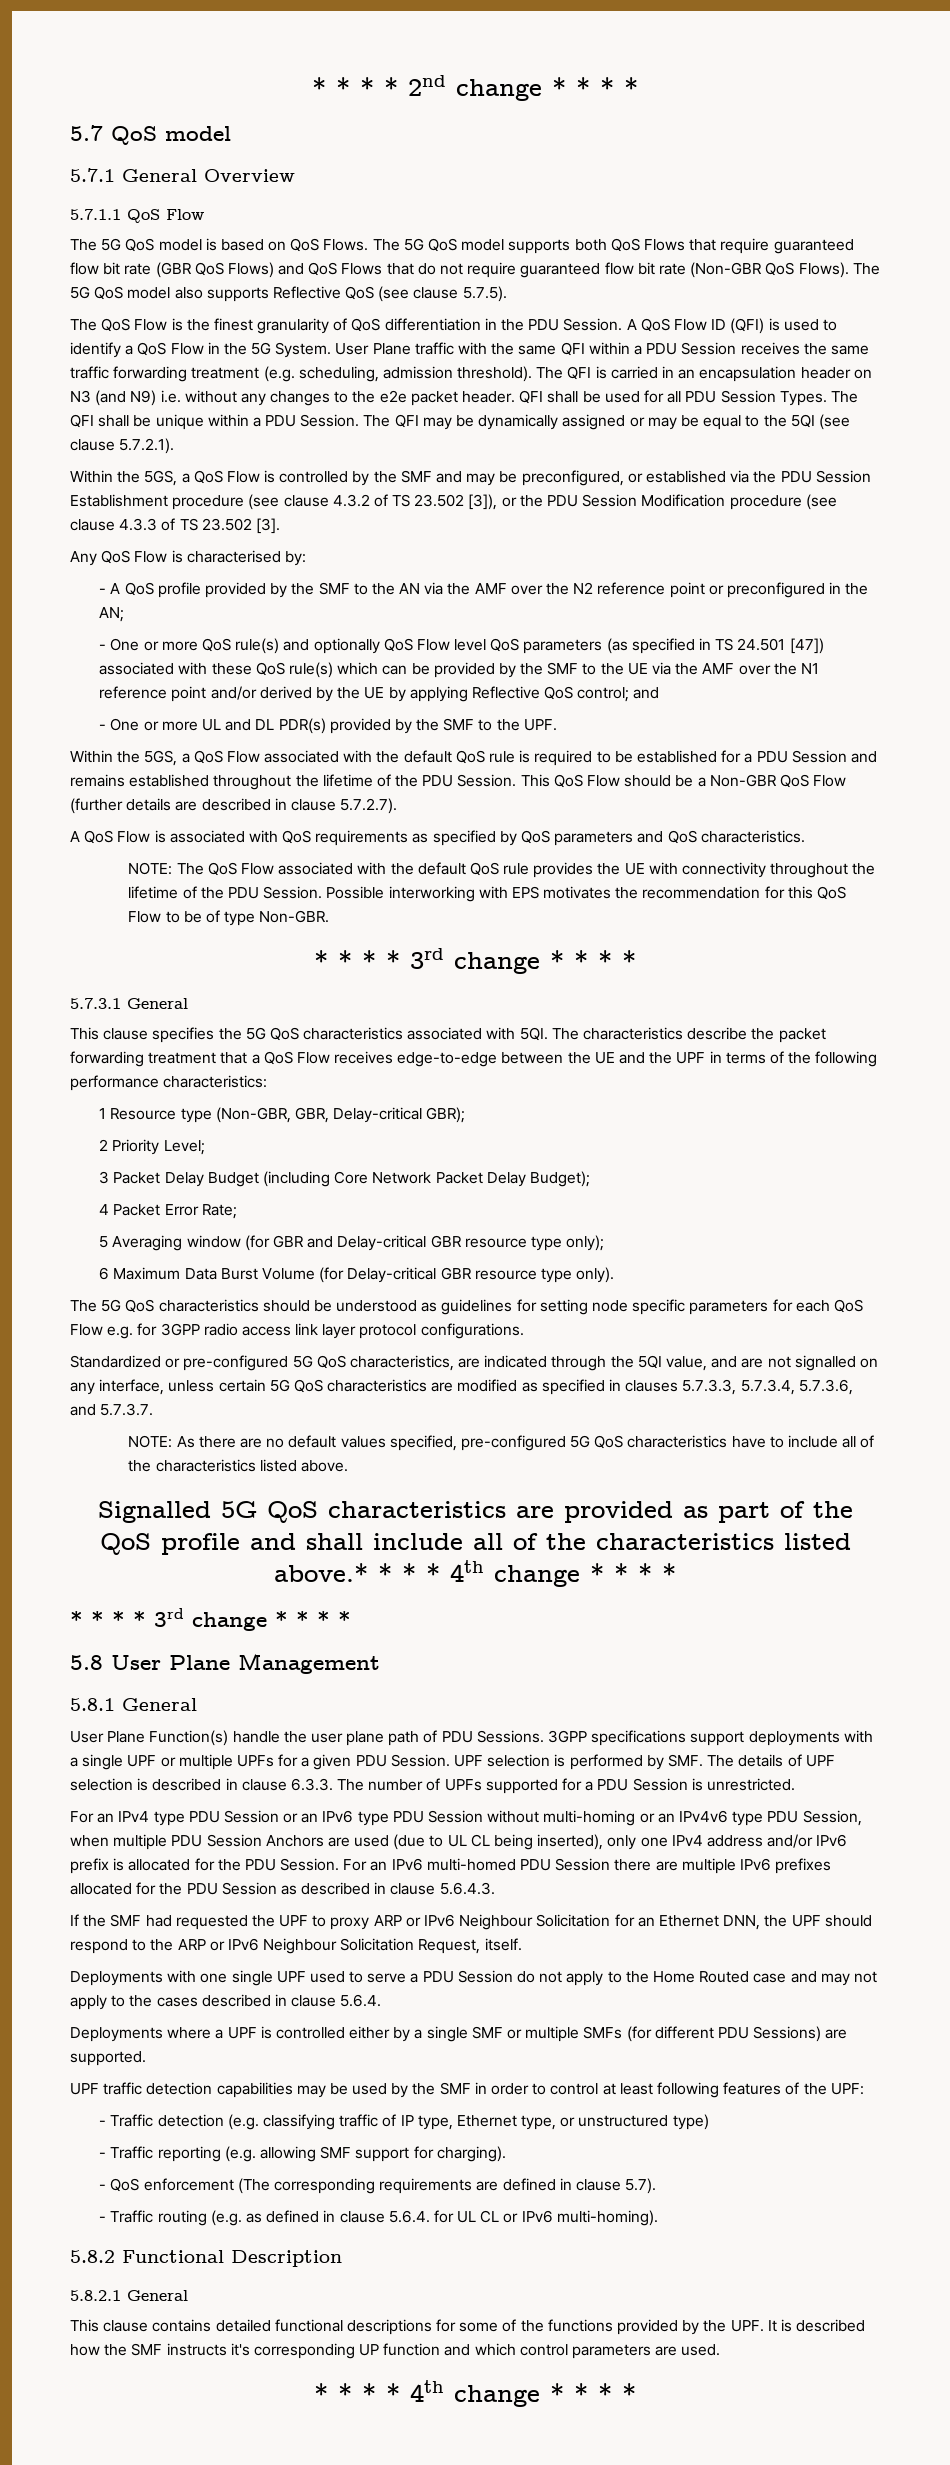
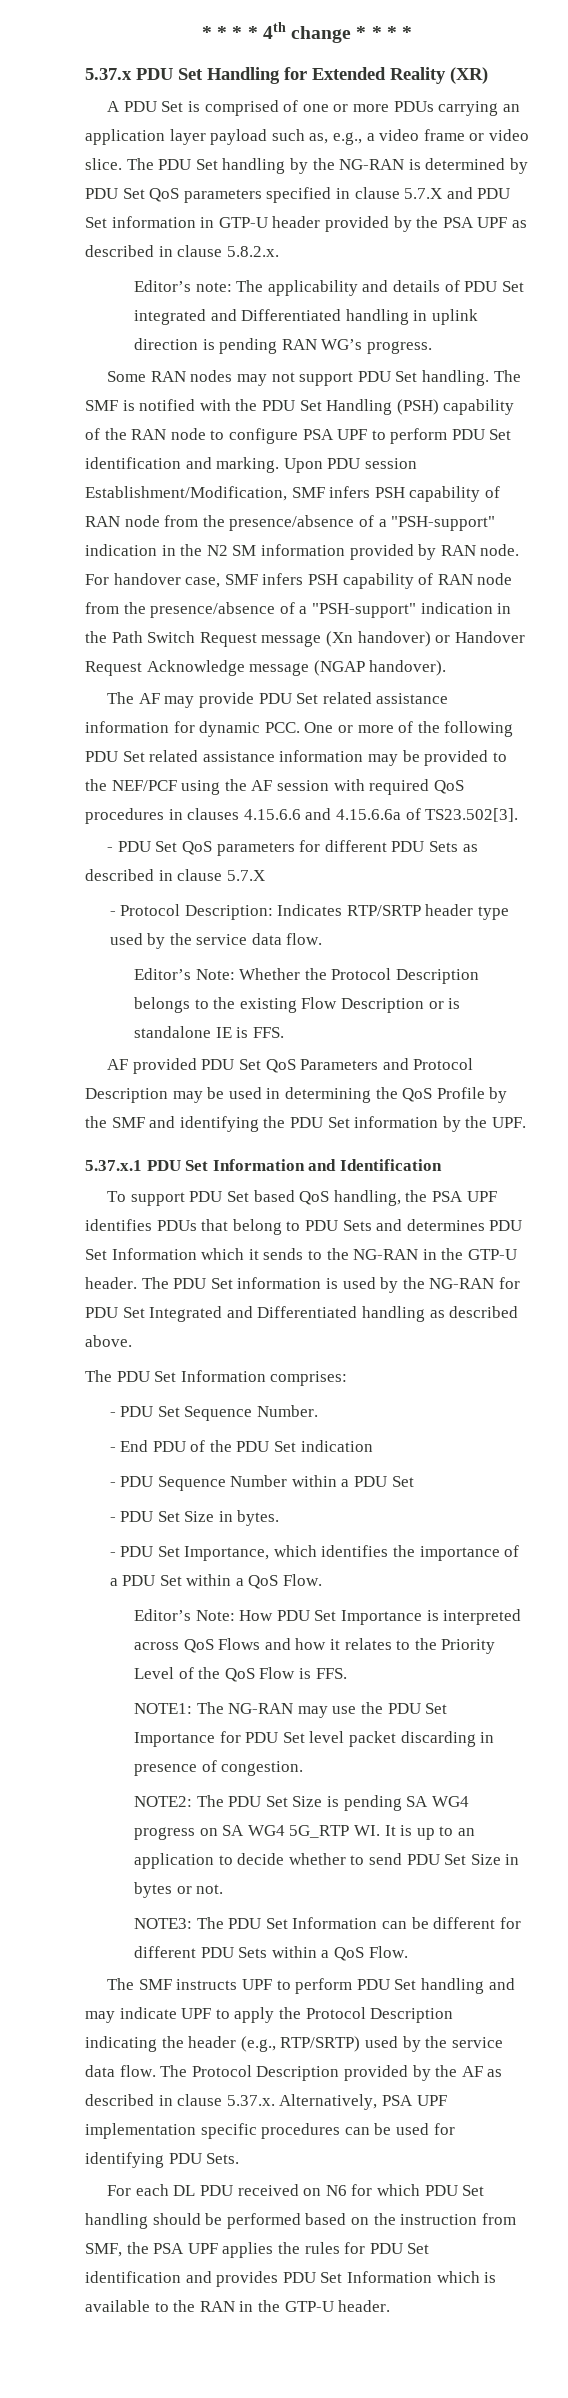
[312,75,638,101] [70,125,231,145] [70,168,295,182] [70,209,204,223] [70,238,854,254] [70,262,880,278] [70,286,507,302] [70,318,837,334] [70,342,869,358] [70,366,872,382] [70,390,858,406] [70,414,850,430] [70,438,175,454] [70,470,871,486] [70,494,837,510] [70,518,280,534] [70,550,306,566] [99,582,869,598] [99,607,125,622] [99,638,824,654] [99,662,819,678] [99,686,660,702] [99,718,557,734] [70,750,877,766] [70,774,847,790] [70,798,398,814] [70,830,805,846] [128,862,876,878] [128,886,847,902] [128,910,330,926] [314,948,636,974] [70,998,188,1009] [70,1027,826,1043] [70,1051,878,1067] [70,1075,268,1091] [99,1107,466,1123] [99,1139,205,1155] [99,1171,590,1187] [99,1204,237,1219] [99,1235,605,1251] [99,1267,615,1283] [70,1299,863,1315] [70,1323,524,1339] [70,1355,878,1371] [70,1379,853,1395] [70,1403,154,1416] [128,1435,875,1451] [128,1459,348,1472] [97,1501,853,1523] [99,1533,851,1555] [274,1563,440,1582] * * * * 2nd change * * * * // 5.7 QoS model // 5.7.1 General Overview // 5.7.1.1 QoS Flow // The 5G QoS model is based on QoS Flows. The 5G QoS model supports both QoS Flows that require guaranteed flow bit rate (GBR QoS Flows) and QoS Flows that do not require guaranteed flow bit rate (Non-GBR QoS Flows). The 5G QoS model also supports Reflective QoS (see clause 5.7.5). // The QoS Flow is the finest granularity of QoS differentiation in the PDU Session. A QoS Flow ID (QFI) is used to identify a QoS Flow in the 5G System. User Plane traffic with the same QFI within a PDU Session receives the same traffic forwarding treatment (e.g. scheduling, admission threshold). The QFI is carried in an encapsulation header on N3 (and N9) i.e. without any changes to the e2e packet header. QFI shall be used for all PDU Session Types. The QFI shall be unique within a PDU Session. The QFI may be dynamically assigned or may be equal to the 5QI (see clause 5.7.2.1). // Within the 5GS, a QoS Flow is controlled by the SMF and may be preconfigured, or established via the PDU Session Establishment procedure (see clause 4.3.2 of TS 23.502 [3]), or the PDU Session Modification procedure (see clause 4.3.3 of TS 23.502 [3]. // Any QoS Flow is characterised by: // - A QoS profile provided by the SMF to the AN via the AMF over the N2 reference point or preconfigured in the AN; // - One or more QoS rule(s) and optionally QoS Flow level QoS parameters (as specified in TS 24.501 [47]) associated with these QoS rule(s) which can be provided by the SMF to the UE via the AMF over the N1 reference point and/or derived by the UE by applying Reflective QoS control; and // - One or more UL and DL PDR(s) provided by the SMF to the UPF. // Within the 5GS, a QoS Flow associated with the default QoS rule is required to be established for a PDU Session and remains established throughout the lifetime of the PDU Session. This QoS Flow should be a Non-GBR QoS Flow (further details are described in clause 5.7.2.7). // A QoS Flow is associated with QoS requirements as specified by QoS parameters and QoS characteristics. // NOTE: The QoS Flow associated with the default QoS rule provides the UE with connectivity throughout the lifetime of the PDU Session. Possible interworking with EPS motivates the recommendation for this QoS Flow to be of type Non-GBR. // * * * * 3rd change * * * * // 5.7.3.1 General // This clause specifies the 5G QoS characteristics associated with 5QI. The characteristics describe the packet forwarding treatment that a QoS Flow receives edge-to-edge between the UE and the UPF in terms of the following performance characteristics: // 1 Resource type (Non-GBR, GBR, Delay-critical GBR); // 2 Priority Level; // 3 Packet Delay Budget (including Core Network Packet Delay Budget); // 4 Packet Error Rate; // 5 Averaging window (for GBR and Delay-critical GBR resource type only); // 6 Maximum Data Burst Volume (for Delay-critical GBR resource type only). // The 5G QoS characteristics should be understood as guidelines for setting node specific parameters for each QoS Flow e.g. for 3GPP radio access link layer protocol configurations. // Standardized or pre-configured 5G QoS characteristics, are indicated through the 5QI value, and are not signalled on any interface, unless certain 5G QoS characteristics are modified as specified in clauses 5.7.3.3, 5.7.3.4, 5.7.3.6, and 5.7.3.7. // NOTE: As there are no default values specified, pre-configured 5G QoS characteristics have to include all of the characteristics listed above. // Signalled 5G QoS characteristics are provided as part of the QoS profile and shall include all of the characteristics listed above.* * * * -> [201,26,258,39] * * * *
[70,1608,351,1631] [70,1653,380,1674] [70,1698,197,1711] [70,1730,873,1746] [70,1754,835,1770] [70,1778,795,1794] [70,1810,862,1826] [70,1834,848,1850] [70,1858,832,1874] [70,1882,495,1895] [70,1914,872,1930] [70,1938,522,1954] [70,1970,877,1986] [70,1994,382,2010] [70,2026,848,2042] [70,2051,146,2066] [70,2082,864,2098] [99,2114,709,2130] [99,2146,506,2162] [99,2178,657,2194] [99,2210,658,2226] [70,2250,342,2267] [70,2290,188,2301] [70,2319,866,2335] [70,2343,721,2359] [314,2380,636,2407] * * * * 3rd change * * * * // 5.8 User Plane Management // 5.8.1 General // User Plane Function(s) handle the user plane path of PDU Sessions. 3GPP specifications support deployments with a single UPF or multiple UPFs for a given PDU Session. UPF selection is performed by SMF. The details of UPF selection is described in clause 6.3.3. The number of UPFs supported for a PDU Session is unrestricted. // For an IPv4 type PDU Session or an IPv6 type PDU Session without multi-homing or an IPv4v6 type PDU Session, when multiple PDU Session Anchors are used (due to UL CL being inserted), only one IPv4 address and/or IPv6 prefix is allocated for the PDU Session. For an IPv6 multi-homed PDU Session there are multiple IPv6 prefixes allocated for the PDU Session as described in clause 5.6.4.3. // If the SMF had requested the UPF to proxy ARP or IPv6 Neighbour Solicitation for an Ethernet DNN, the UPF should respond to the ARP or IPv6 Neighbour Solicitation Request, itself. // Deployments with one single UPF used to serve a PDU Session do not apply to the Home Routed case and may not apply to the cases described in clause 5.6.4. // Deployments where a UPF is controlled either by a single SMF or multiple SMFs (for different PDU Sessions) are supported. // UPF traffic detection capabilities may be used by the SMF in order to control at least following features of the UPF: // - Traffic detection (e.g. classifying traffic of IP type, Ethernet type, or unstructured type) // - Traffic reporting (e.g. allowing SMF support for charging). // - QoS enforcement (The corresponding requirements are defined in clause 5.7). // - Traffic routing (e.g. as defined in clause 5.6.4. for UL CL or IPv6 multi-homing). // 5.8.2 Functional Description // 5.8.2.1 General // This clause contains detailed functional descriptions for some of the functions provided by the UPF. It is described how the SMF instructs it's corresponding UP function and which control parameters are used. // * * * * 4th change * * * * -> [85,67,488,84] [107,100,520,116] [85,129,529,145] [85,158,528,174] [85,187,511,203] [85,216,527,232] [85,245,279,257] [134,280,524,296] [134,309,479,325] [134,338,433,354] [107,370,521,386] [85,399,515,415] [85,428,512,444] [85,457,417,473] [85,486,500,502] [85,515,496,531] [85,544,520,560] [85,573,513,589] [85,602,512,618] [85,631,525,647] [85,660,447,676] [107,692,449,708] [85,721,514,737] [85,750,507,766] [85,779,464,795] [85,808,519,824] [107,840,478,856] [85,869,265,881] [109,904,510,920] [109,933,323,949] [134,968,480,984] [134,997,461,1013] [134,1026,284,1038] [107,1058,474,1074] [85,1087,508,1103] [85,1116,526,1132] [85,1159,442,1171] [107,1190,497,1206] [85,1219,523,1235] [85,1248,517,1260] [85,1277,520,1293] [85,1306,519,1322] [85,1335,132,1347] [85,1370,348,1386] [109,1405,318,1421] [109,1440,373,1452] [109,1475,414,1491] [109,1510,280,1526] [109,1545,520,1561] [109,1574,323,1589] [134,1609,522,1625] [134,1638,496,1654] [134,1667,347,1682] [134,1702,448,1718] [134,1731,495,1747] [134,1760,304,1776] [134,1795,469,1811] [134,1825,475,1840] [134,1853,520,1869] [134,1882,224,1898] [134,1917,521,1929] [134,1946,408,1961] [107,1978,515,1994] [85,2007,454,2023] [85,2036,503,2052] [85,2065,503,2081] [85,2094,447,2110] [85,2123,455,2139] [85,2152,240,2168] [107,2184,485,2196] [85,2213,516,2229] [85,2242,430,2258] [85,2271,497,2287] [85,2300,391,2312] 5.37.x PDU Set Handling for Extended Reality (XR) // A PDU Set is comprised of one or more PDUs carrying an application layer payload such as, e.g., a video frame or video slice. The PDU Set handling by the NG-RAN is determined by PDU Set QoS parameters specified in clause 5.7.X and PDU Set information in GTP-U header provided by the PSA UPF as described in clause 5.8.2.x. // Editor’s note: The applicability and details of PDU Set integrated and Differentiated handling in uplink direction is pending RAN WG’s progress. // Some RAN nodes may not support PDU Set handling. The SMF is notified with the PDU Set Handling (PSH) capability of the RAN node to configure PSA UPF to perform PDU Set identification and marking. Upon PDU session Establishment/Modification, SMF infers PSH capability of RAN node from the presence/absence of a "PSH-support" indication in the N2 SM information provided by RAN node. For handover case, SMF infers PSH capability of RAN node from the presence/absence of a "PSH-support" indication in the Path Switch Request message (Xn handover) or Handover Request Acknowledge message (NGAP handover). // The AF may provide PDU Set related assistance information for dynamic PCC. One or more of the following PDU Set related assistance information may be provided to the NEF/PCF using the AF session with required QoS procedures in clauses 4.15.6.6 and 4.15.6.6a of TS23.502[3]. // - PDU Set QoS parameters for different PDU Sets as described in clause 5.7.X // - Protocol Description: Indicates RTP/SRTP header type used by the service data flow. // Editor’s Note: Whether the Protocol Description belongs to the existing Flow Description or is standalone IE is FFS. // AF provided PDU Set QoS Parameters and Protocol Description may be used in determining the QoS Profile by the SMF and identifying the PDU Set information by the UPF. // 5.37.x.1 PDU Set Information and Identification // To support PDU Set based QoS handling, the PSA UPF identifies PDUs that belong to PDU Sets and determines PDU Set Information which it sends to the NG-RAN in the GTP-U header. The PDU Set information is used by the NG-RAN for PDU Set Integrated and Differentiated handling as described above. // The PDU Set Information comprises: // - PDU Set Sequence Number. // - End PDU of the PDU Set indication // - PDU Sequence Number within a PDU Set // - PDU Set Size in bytes. // - PDU Set Importance, which identifies the importance of a PDU Set within a QoS Flow. // Editor’s Note: How PDU Set Importance is interpreted across QoS Flows and how it relates to the Priority Level of the QoS Flow is FFS. // NOTE1: The NG-RAN may use the PDU Set Importance for PDU Set level packet discarding in presence of congestion. // NOTE2: The PDU Set Size is pending SA WG4 progress on SA WG4 5G_RTP WI. It is up to an application to decide whether to send PDU Set Size in bytes or not. // NOTE3: The PDU Set Information can be different for different PDU Sets within a QoS Flow. // The SMF instructs UPF to perform PDU Set handling and may indicate UPF to apply the Protocol Description indicating the header (e.g., RTP/SRTP) used by the service data flow. The Protocol Description provided by the AF as described in clause 5.37.x. Alternatively, PSA UPF implementation specific procedures can be used for identifying PDU Sets. // For each DL PDU received on N6 for which PDU Set handling should be performed based on the instruction from SMF, the PSA UPF applies the rules for PDU Set identification and provides PDU Set Information which is available to the RAN in the GTP-U header.

